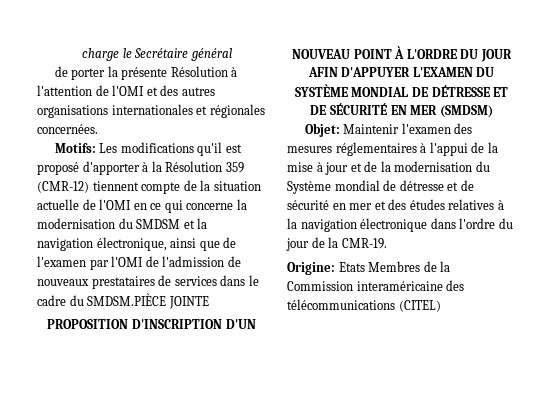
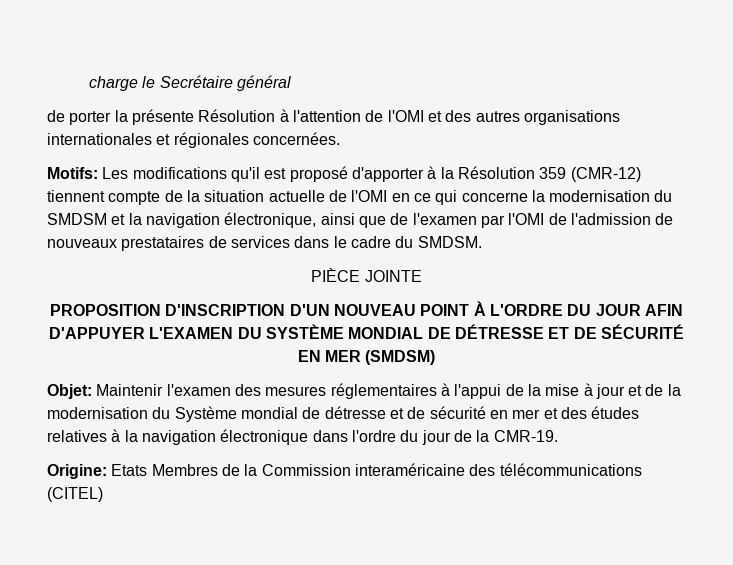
[87,293,167,306] SMDSM.PIÈCE -> [417,236,482,248] [311,268,361,282] SMDSM. // PIÈCE

